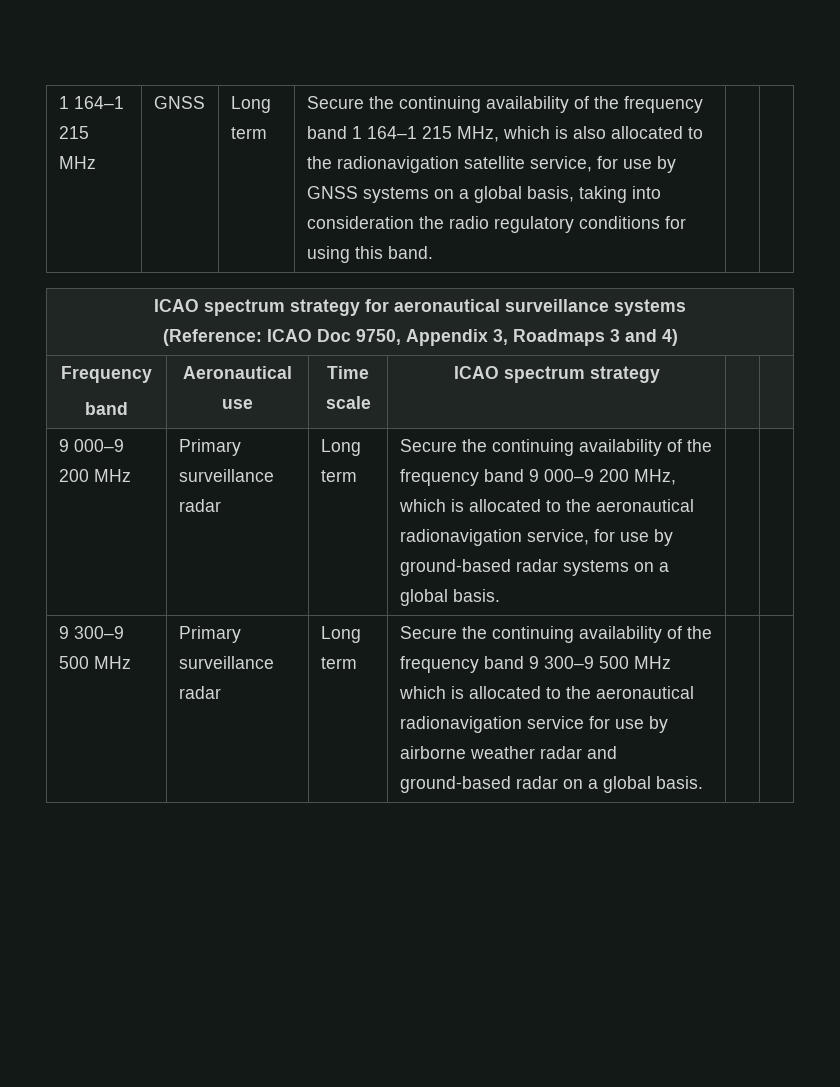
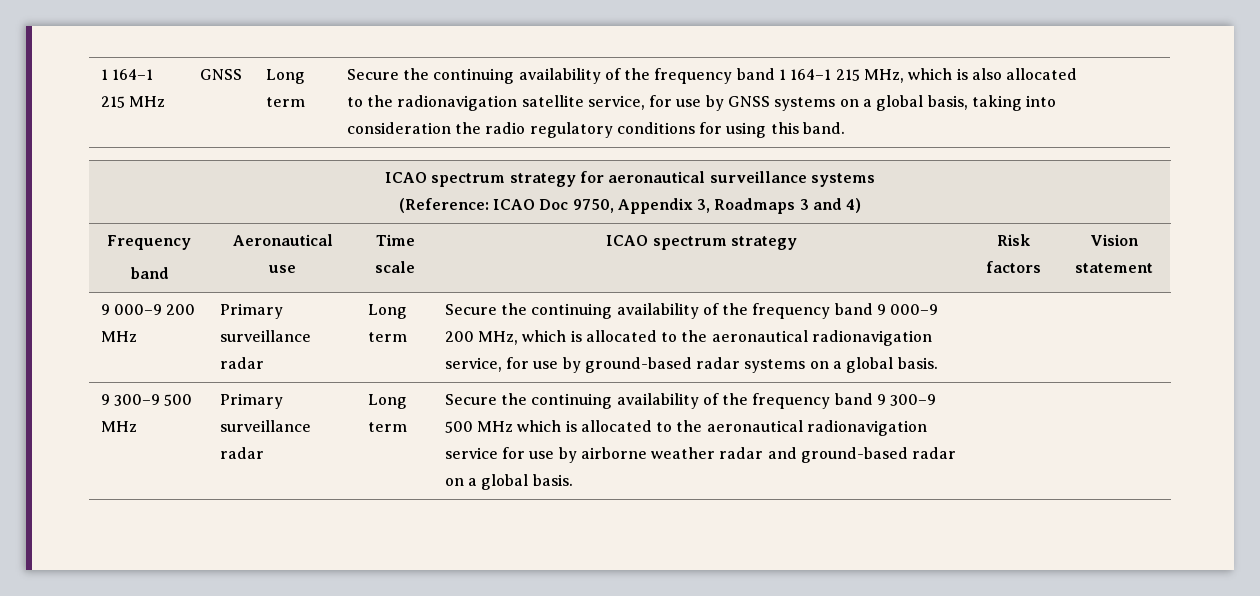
(660, 374) | -> [996,234,1030,246] [985,261,1041,273] [1089,234,1139,246] [1074,263,1153,273] Risk factors | Vision statement

